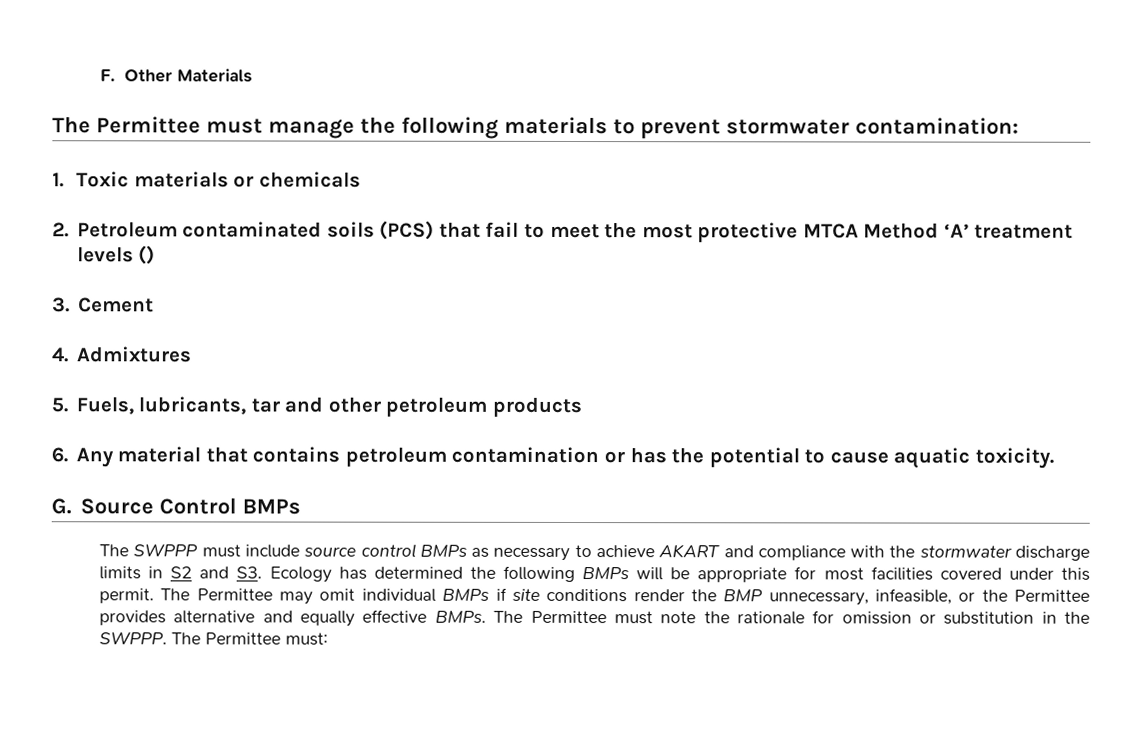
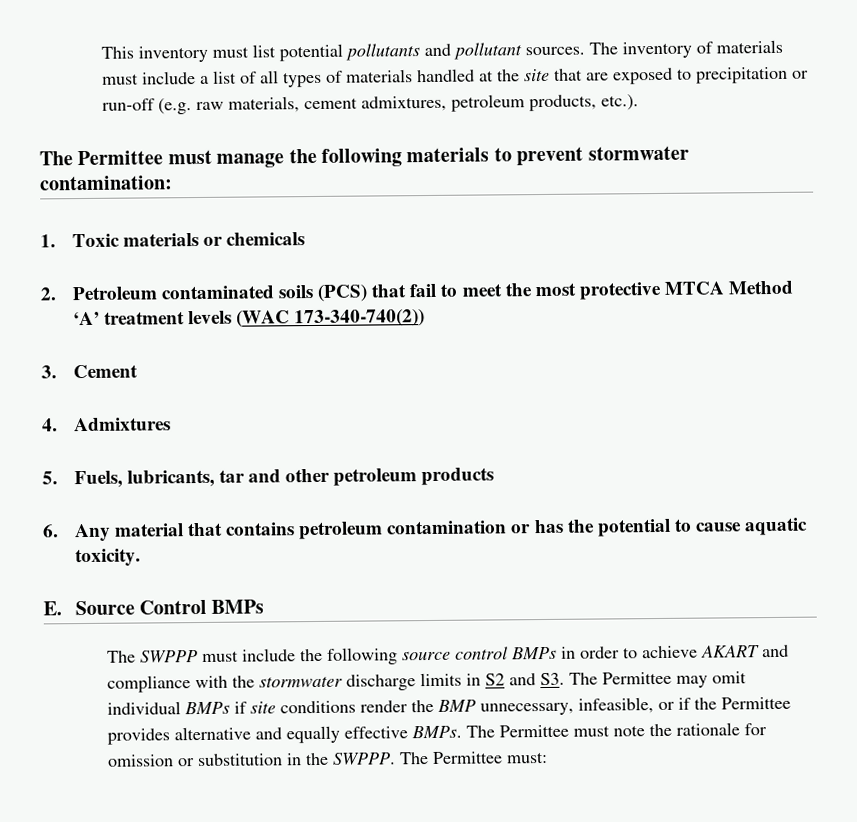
[100,68,253,83] F. Other Materials -> [101,39,784,63] [102,66,810,88] [102,94,640,115] This inventory must list potential pollutants and pollutant sources. The inventory of materials must include a list of all types of materials handled at the site that are exposed to precipitation or run-off (e.g. raw materials, cement admixtures, petroleum products, etc.).
[138,245,156,265] () -> [236,309,426,328] (WAC 173-340-740(2))
[51,498,72,515] G. -> [43,601,62,616] E.
(300, 551) none -> [300,647,399,665] the following
[471,546,571,561] as necessary -> [561,646,621,659] in order
[269,565,1090,583] [99,588,155,604] Ecology has determined the following BMPs will be appropriate for most facilities covered under this permit. -> (566, 679) none
(976, 596) none -> [678,697,692,710] if

